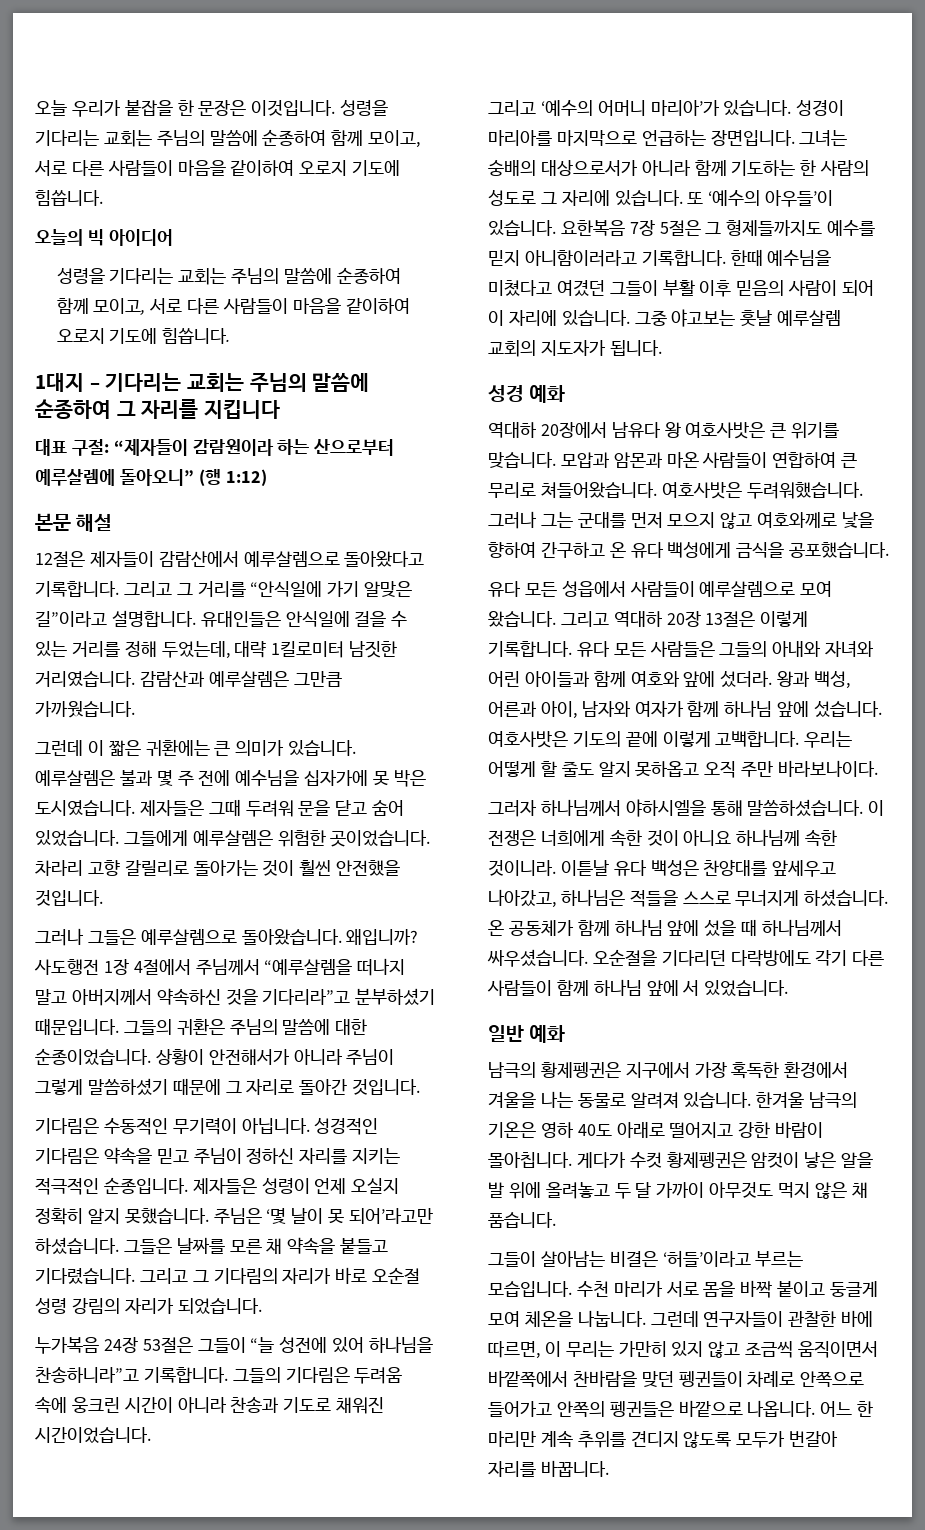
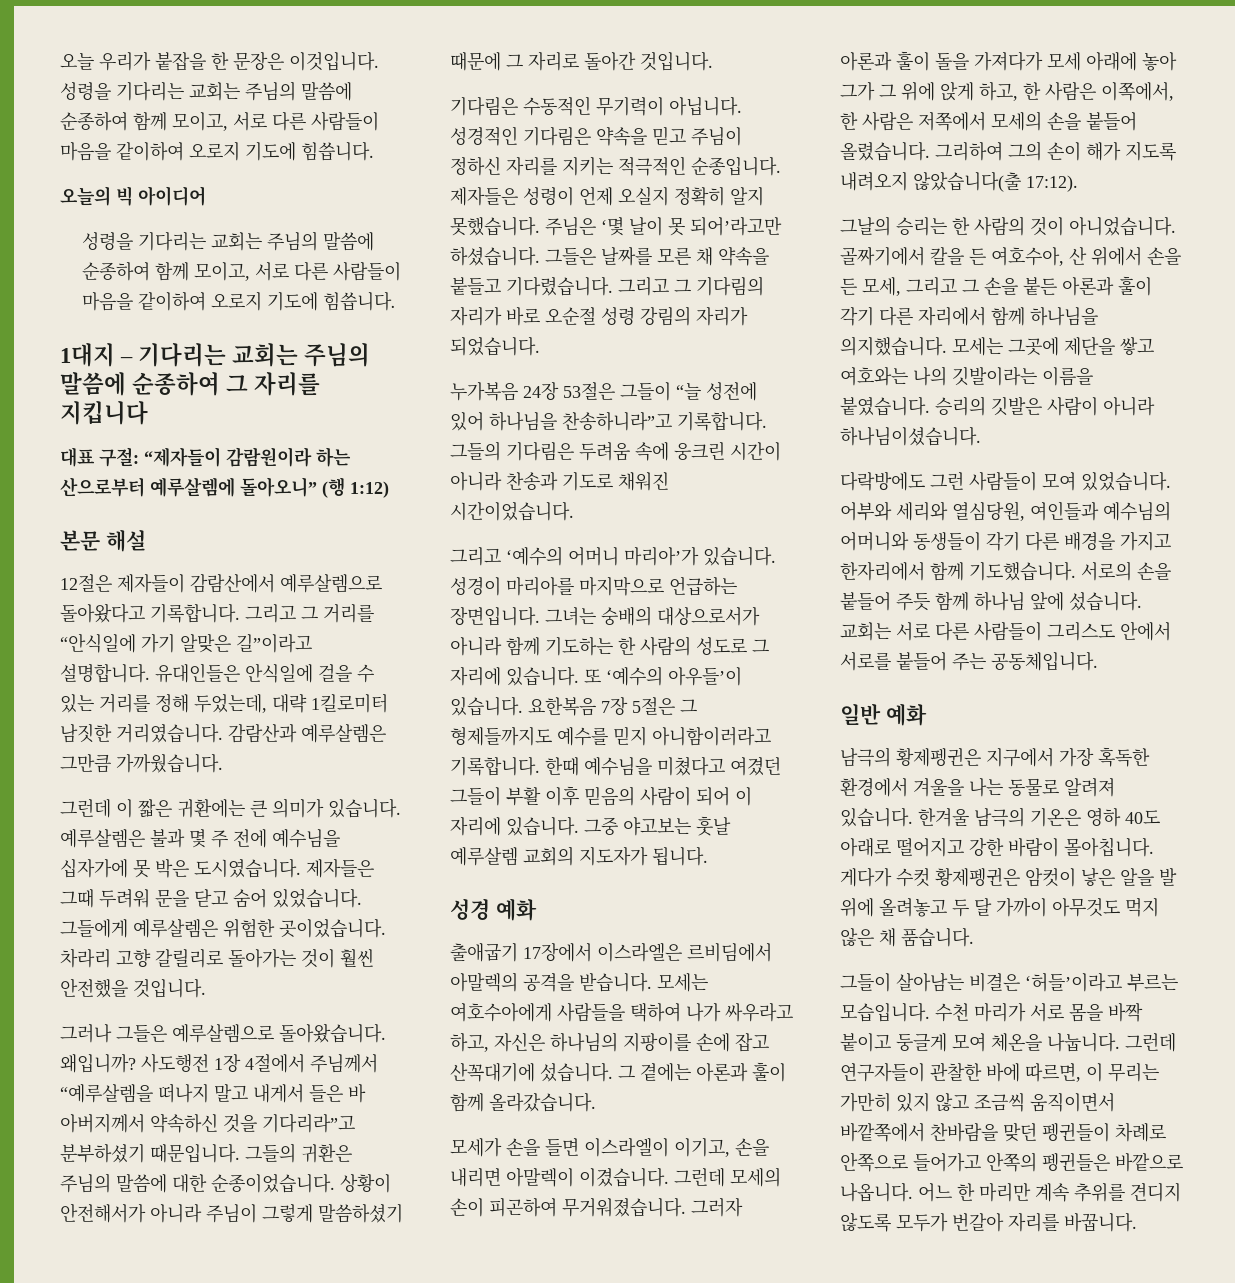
(67, 997) none -> [253,1084,366,1103] 내게서 들은 바
[488,422,840,439] [488,452,858,468] [488,482,863,499] [488,511,875,529] [488,542,890,558] [488,581,833,597] [488,610,809,627] [488,641,875,657] [488,671,851,689] [488,700,883,719] [488,730,853,748] [488,760,879,778] [488,799,885,817] [488,829,838,847] [488,859,837,877] [488,889,889,908] [488,919,843,936] [487,949,885,967] [487,979,789,997] 역대하 20장에서 남유다 왕 여호사밧은 큰 위기를 맞습니다. 모압과 암몬과 마온 사람들이 연합하여 큰 무리로 쳐들어왔습니다. 여호사밧은 두려워했습니다. 그러나 그는 군대를 먼저 모으지 않고 여호와께로 낯을 향하여 간구하고 온 유다 백성에게 금식을 공포했습니다. // 유다 모든 성읍에서 사람들이 예루살렘으로 모여 왔습니다. 그리고 역대하 20장 13절은 이렇게 기록합니다. 유다 모든 사람들은 그들의 아내와 자녀와 어린 아이들과 함께 여호와 앞에 섰더라. 왕과 백성, 어른과 아이, 남자와 여자가 함께 하나님 앞에 섰습니다. 여호사밧은 기도의 끝에 이렇게 고백합니다. 우리는 어떻게 할 줄도 알지 못하옵고 오직 주만 바라보나이다. // 그러자 하나님께서 야하시엘을 통해 말씀하셨습니다. 이 전쟁은 너희에게 속한 것이 아니요 하나님께 속한 것이니라. 이튿날 유다 백성은 찬양대를 앞세우고 나아갔고, 하나님은 적들을 스스로 무너지게 하셨습니다. 온 공동체가 함께 하나님 앞에 섰을 때 하나님께서 싸우셨습니다. 오순절을 기다리던 다락방에도 각기 다른 사람들이 함께 하나님 앞에 서 있었습니다. -> [450,943,772,962] [450,972,708,992] [450,1003,793,1022] [450,1032,769,1052] [450,1062,786,1082] [450,1092,596,1112] [450,1138,769,1157] [450,1167,781,1187] [450,1197,743,1217] [840,51,1177,71] [840,82,1174,101] [840,111,1137,131] [840,141,1176,161] [840,171,1078,192] [840,216,1176,236] [840,247,1181,266] [840,276,1152,296] [840,306,1098,326] [840,336,1154,356] [840,366,1093,386] [840,396,1155,416] [840,426,981,446] [840,471,1171,491] [840,501,1171,521] [840,531,1171,551] [840,561,1171,581] [840,591,1142,611] [840,621,1171,641] [840,651,1098,671] 출애굽기 17장에서 이스라엘은 르비딤에서 아말렉의 공격을 받습니다. 모세는 여호수아에게 사람들을 택하여 나가 싸우라고 하고, 자신은 하나님의 지팡이를 손에 잡고 산꼭대기에 섰습니다. 그 곁에는 아론과 훌이 함께 올라갔습니다. // 모세가 손을 들면 이스라엘이 이기고, 손을 내리면 아말렉이 이겼습니다. 그런데 모세의 손이 피곤하여 무거워졌습니다. 그러자 아론과 훌이 돌을 가져다가 모세 아래에 놓아 그가 그 위에 앉게 하고, 한 사람은 이쪽에서, 한 사람은 저쪽에서 모세의 손을 붙들어 올렸습니다. 그리하여 그의 손이 해가 지도록 내려오지 않았습니다(출 17:12). // 그날의 승리는 한 사람의 것이 아니었습니다. 골짜기에서 칼을 든 여호수아, 산 위에서 손을 든 모세, 그리고 그 손을 붙든 아론과 훌이 각기 다른 자리에서 함께 하나님을 의지했습니다. 모세는 그곳에 제단을 쌓고 여호와는 나의 깃발이라는 이름을 붙였습니다. 승리의 깃발은 사람이 아니라 하나님이셨습니다. // 다락방에도 그런 사람들이 모여 있었습니다. 어부와 세리와 열심당원, 여인들과 예수님의 어머니와 동생들이 각기 다른 배경을 가지고 한자리에서 함께 기도했습니다. 서로의 손을 붙들어 주듯 함께 하나님 앞에 섰습니다. 교회는 서로 다른 사람들이 그리스도 안에서 서로를 붙들어 주는 공동체입니다.

